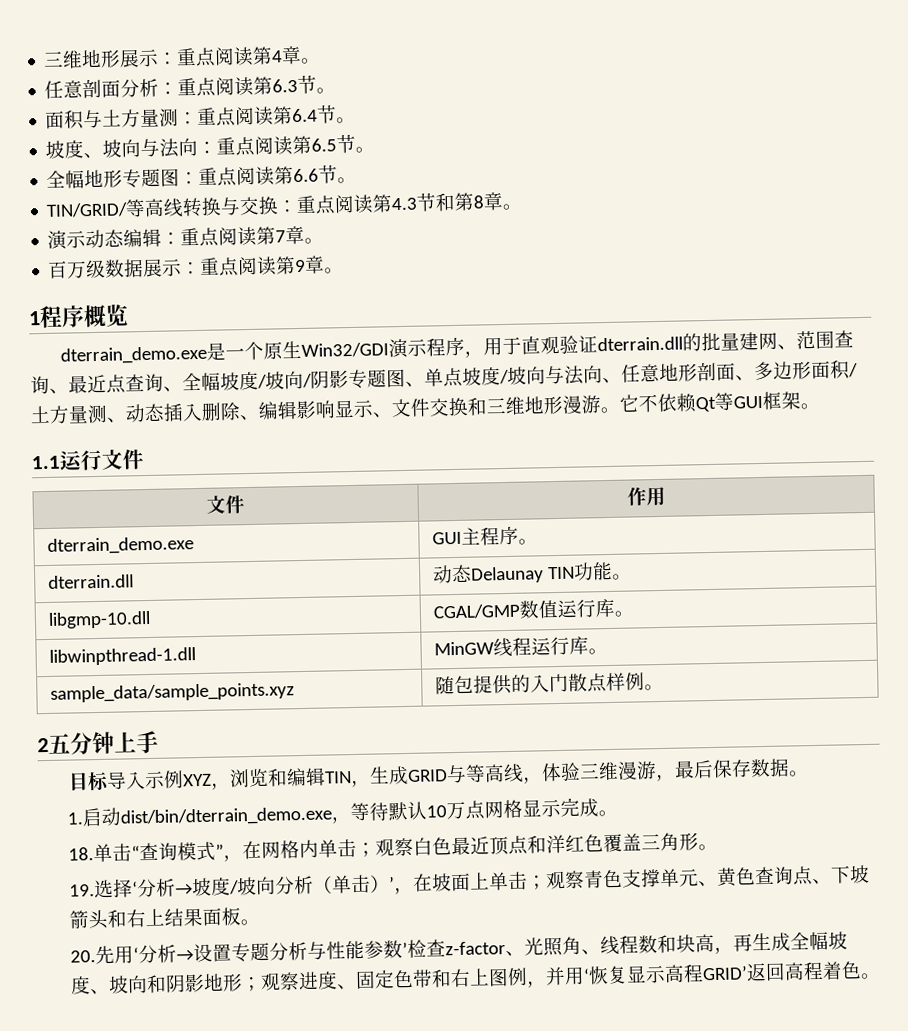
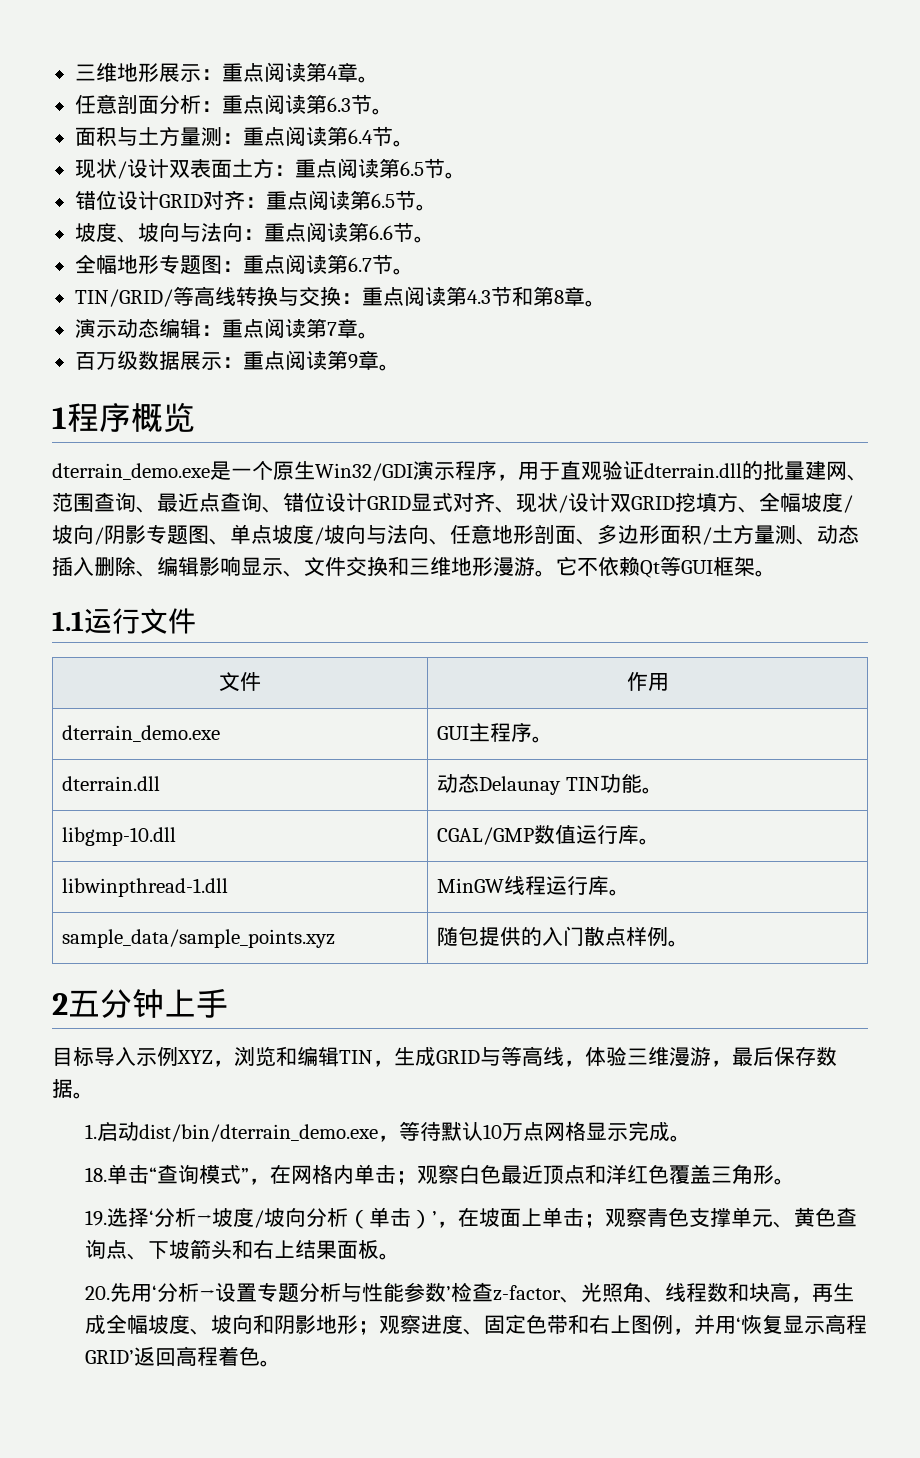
(357, 120) none -> [74,158,466,179] [74,190,437,211] // 现状/设计双表面土方：重点阅读第6.5节。 // 错位设计GRID对齐：重点阅读第6.5节。
[311,138,338,152] 6.5 -> [368,225,393,240] 6.6
[293,168,320,183] 6.6 -> [347,257,372,272] 6.7
(183, 389) none -> [283,492,759,513] 错位设计GRID显式对齐、现状/设计双GRID挖填方、

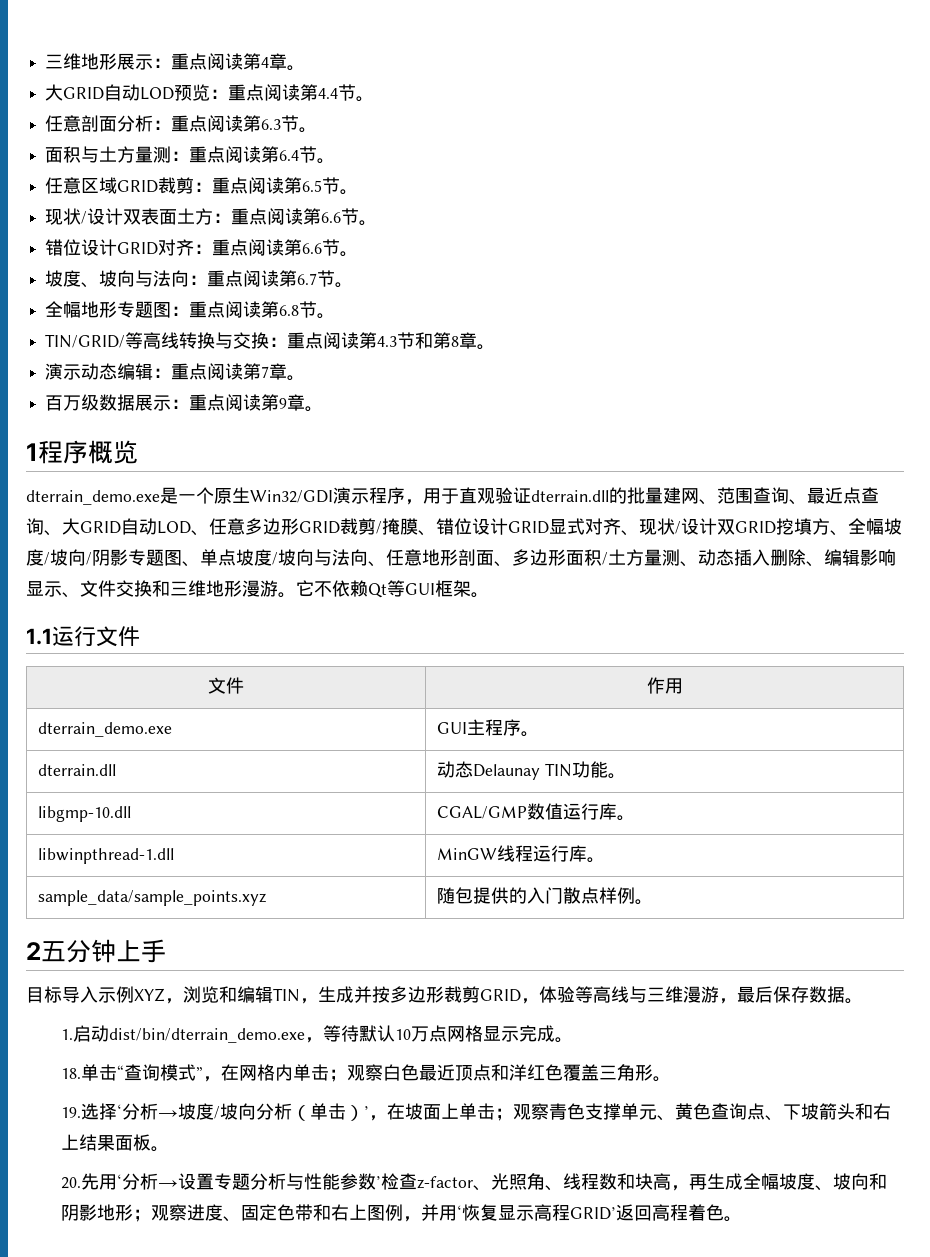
(379, 79) none -> [45,84,375,102] // 大GRID自动LOD预览：重点阅读第4.4节。
(414, 143) none -> [45,177,359,195] // 任意区域GRID裁剪：重点阅读第6.5节。
[399,161,424,176] 6.5 -> [321,212,342,223] 6.6
[370,193,395,208] 6.5 -> [302,243,323,254] 6.6
[368,225,393,240] 6.6 -> [297,273,318,285] 6.7
[347,257,372,272] 6.7 -> [279,305,300,316] 6.8
(283, 509) none -> [62,518,436,536] 大GRID自动LOD、任意多边形GRID裁剪/掩膜、
[436,1046,627,1067] GRID与等高线，体验 -> [354,986,647,1004] 并按多边形裁剪GRID，体验等高线与

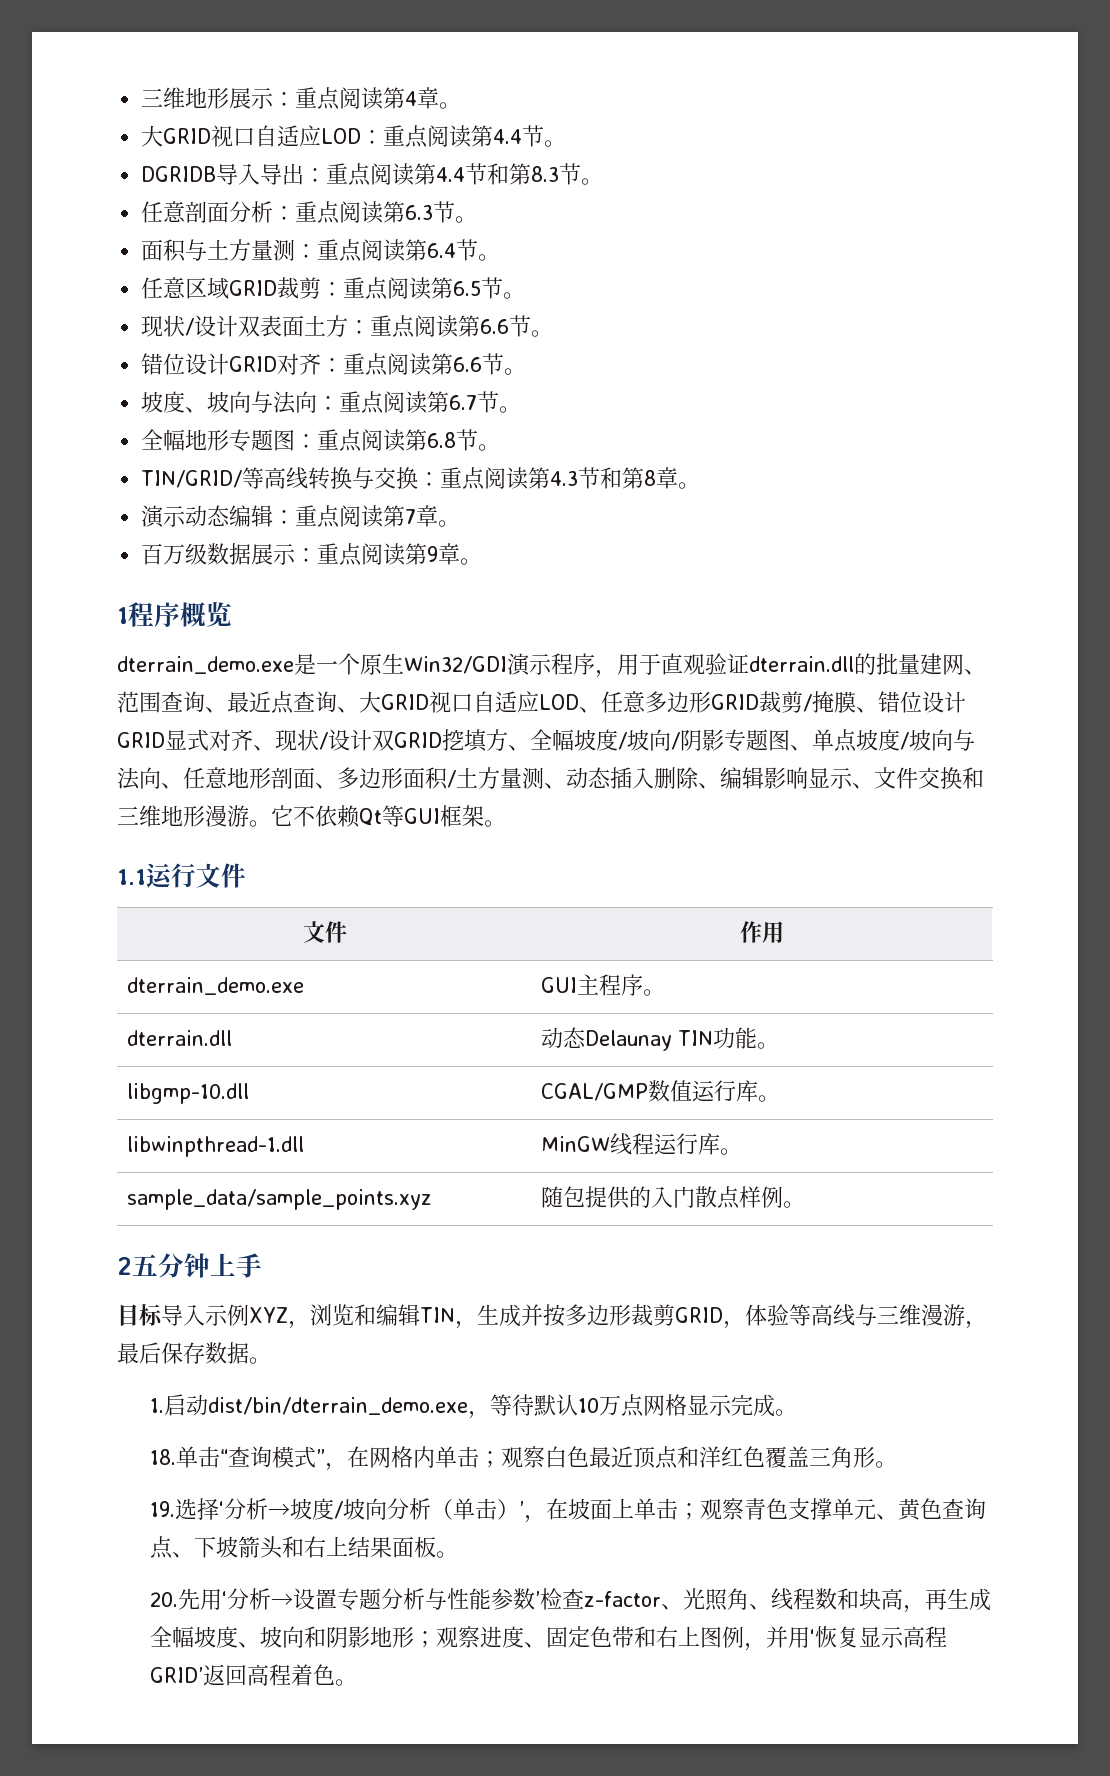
[104,84,211,101] 自动LOD预览 -> [211,125,362,147] 视口自适应LOD
(375, 99) none -> [141,163,604,186] // DGRIDB导入导出：重点阅读第4.4节和第8.3节。
[121,518,157,535] 自动 -> [429,691,539,713] 视口自适应

